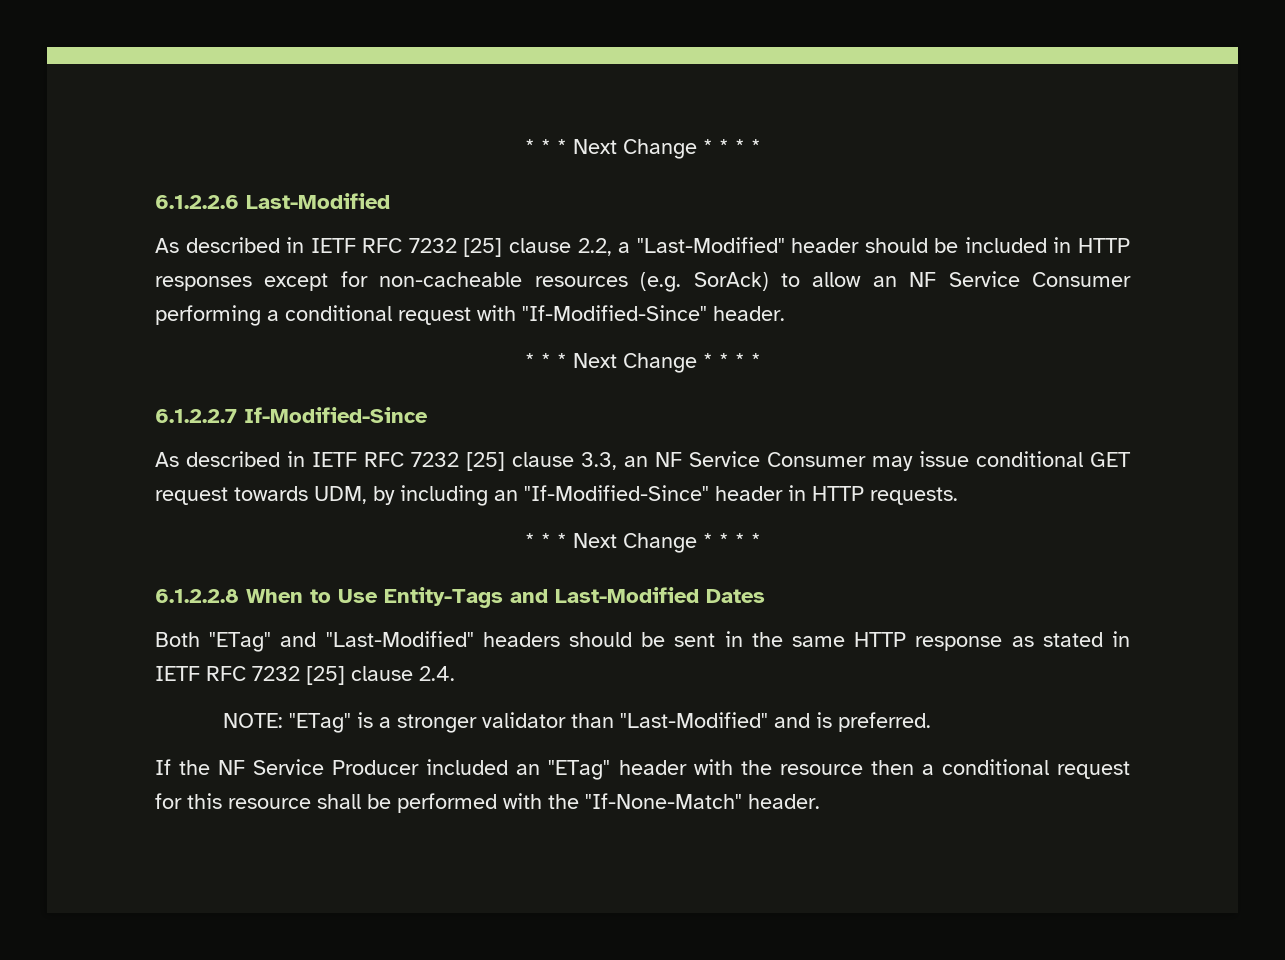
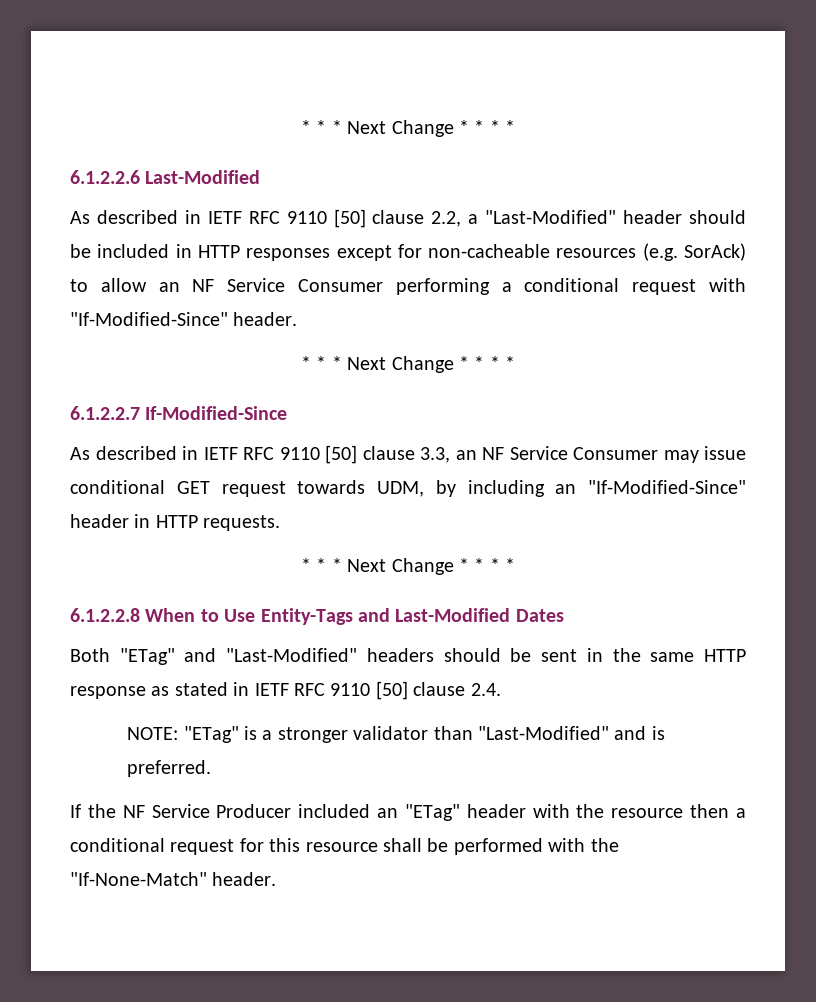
[408,238,503,257] 7232 [25] -> [286,209,366,228] 9110 [50]
[411,452,505,471] 7232 [25] -> [279,445,357,464] 9110 [50]
[252,666,345,685] 7232 [25] -> [330,681,408,700] 9110 [50]

